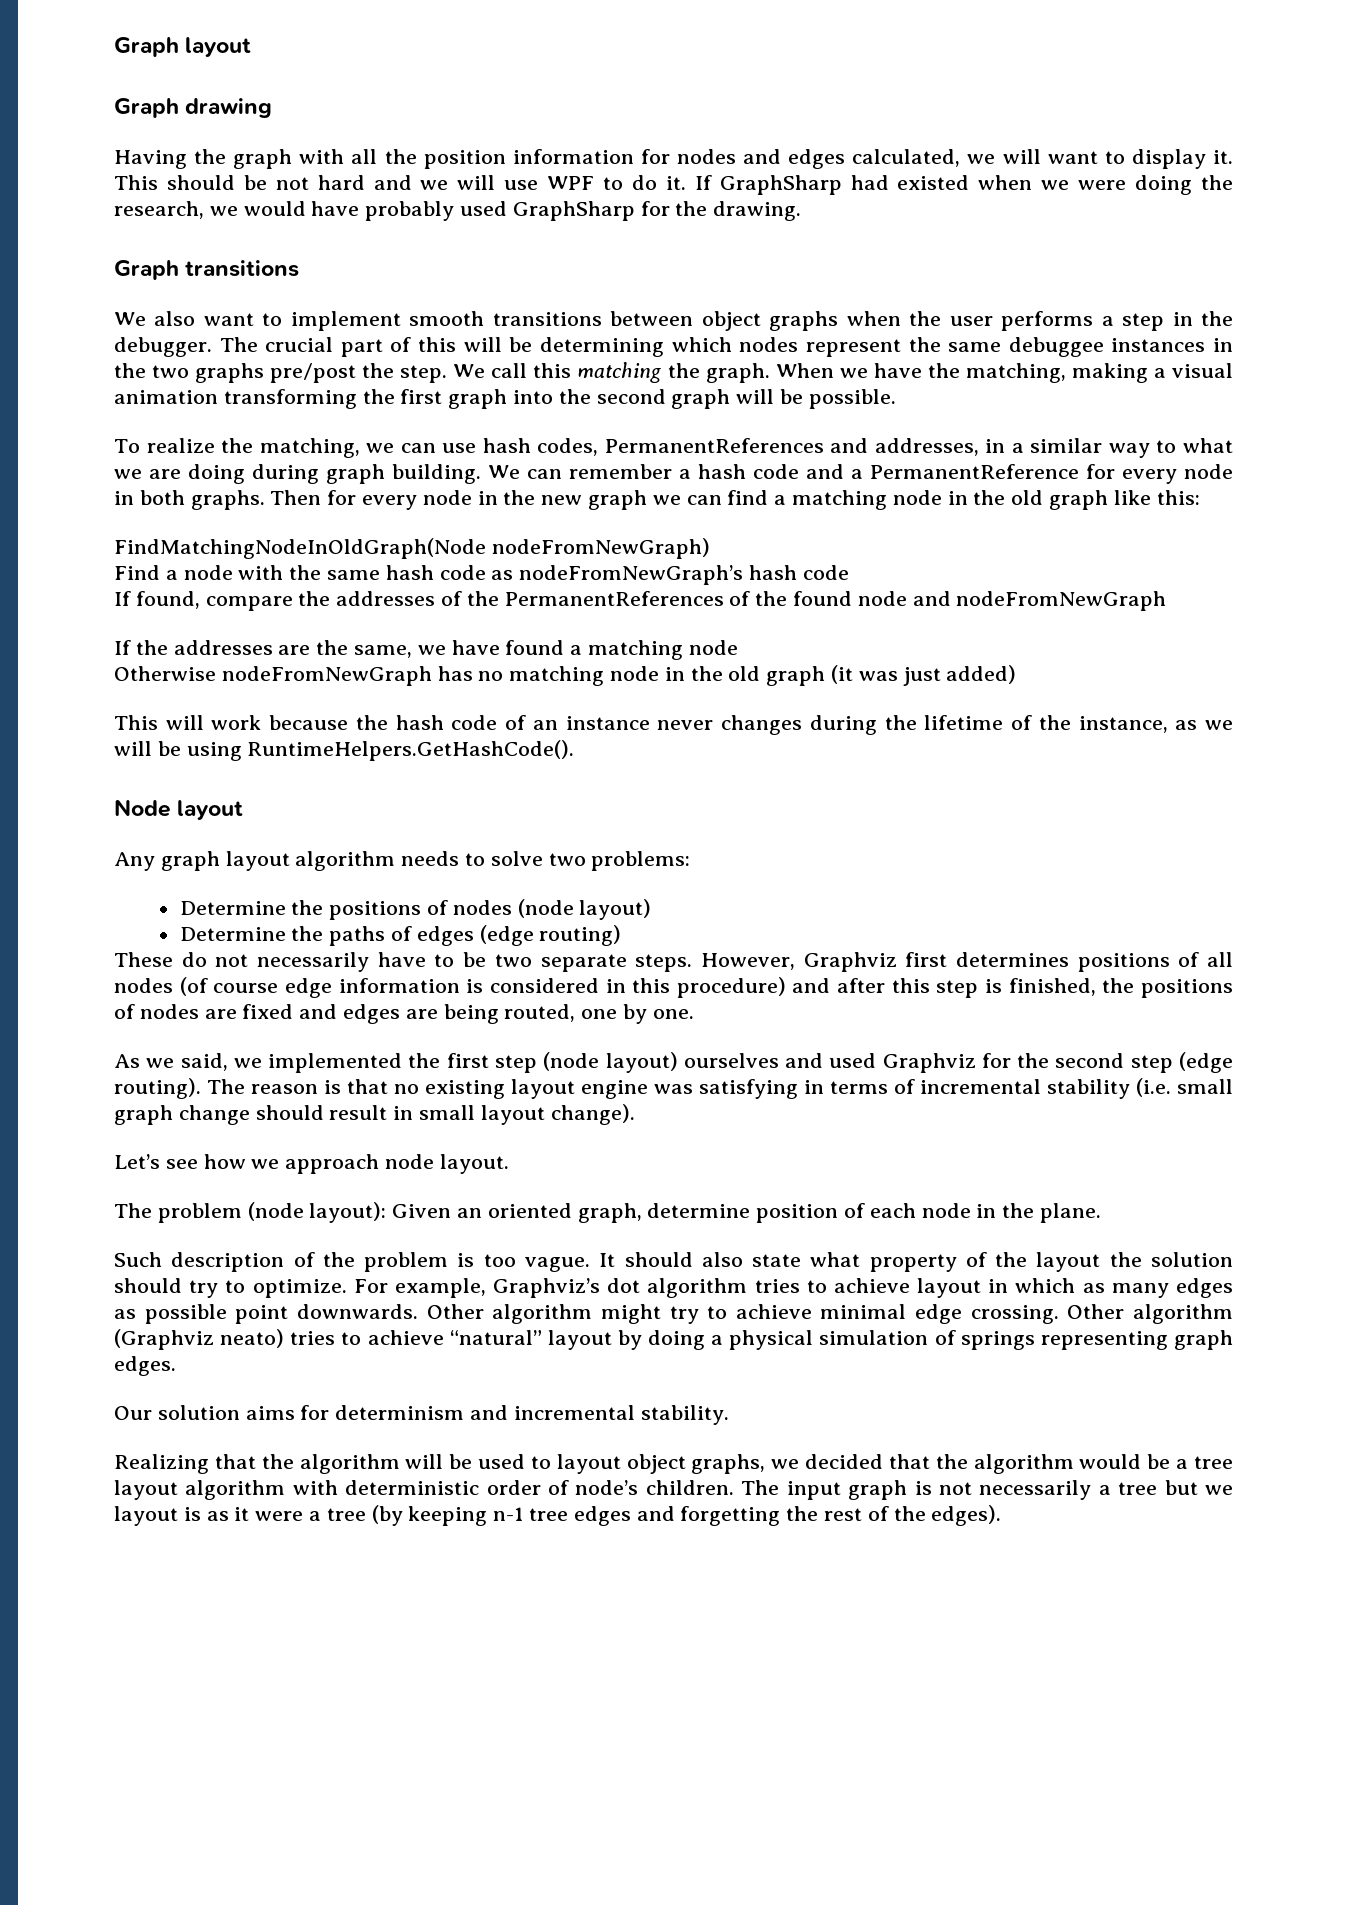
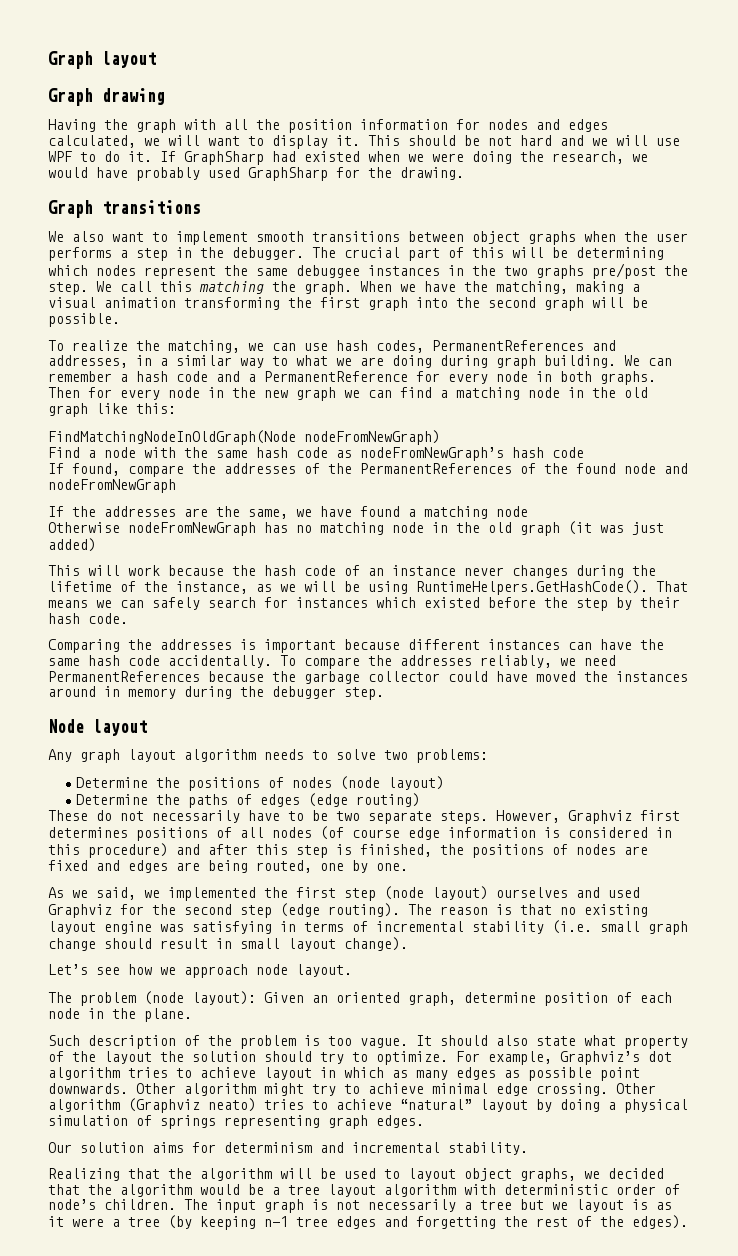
(575, 750) none -> [656,581,688,592] [48,597,680,611] [48,613,128,624] [48,639,664,653] [48,655,616,669] [48,671,688,684] [48,686,384,700] That means we can safely search for instances which existed before the step by their hash code. // Comparing the addresses is important because different instances can have the same hash code accidentally. To compare the addresses reliably, we need PermanentReferences because the garbage collector could have moved the instances around in memory during the debugger step.

